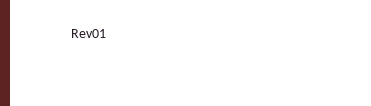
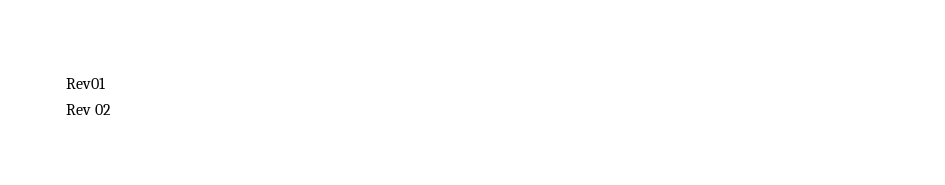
(106, 33) none -> [66,104,112,115] // Rev 02

